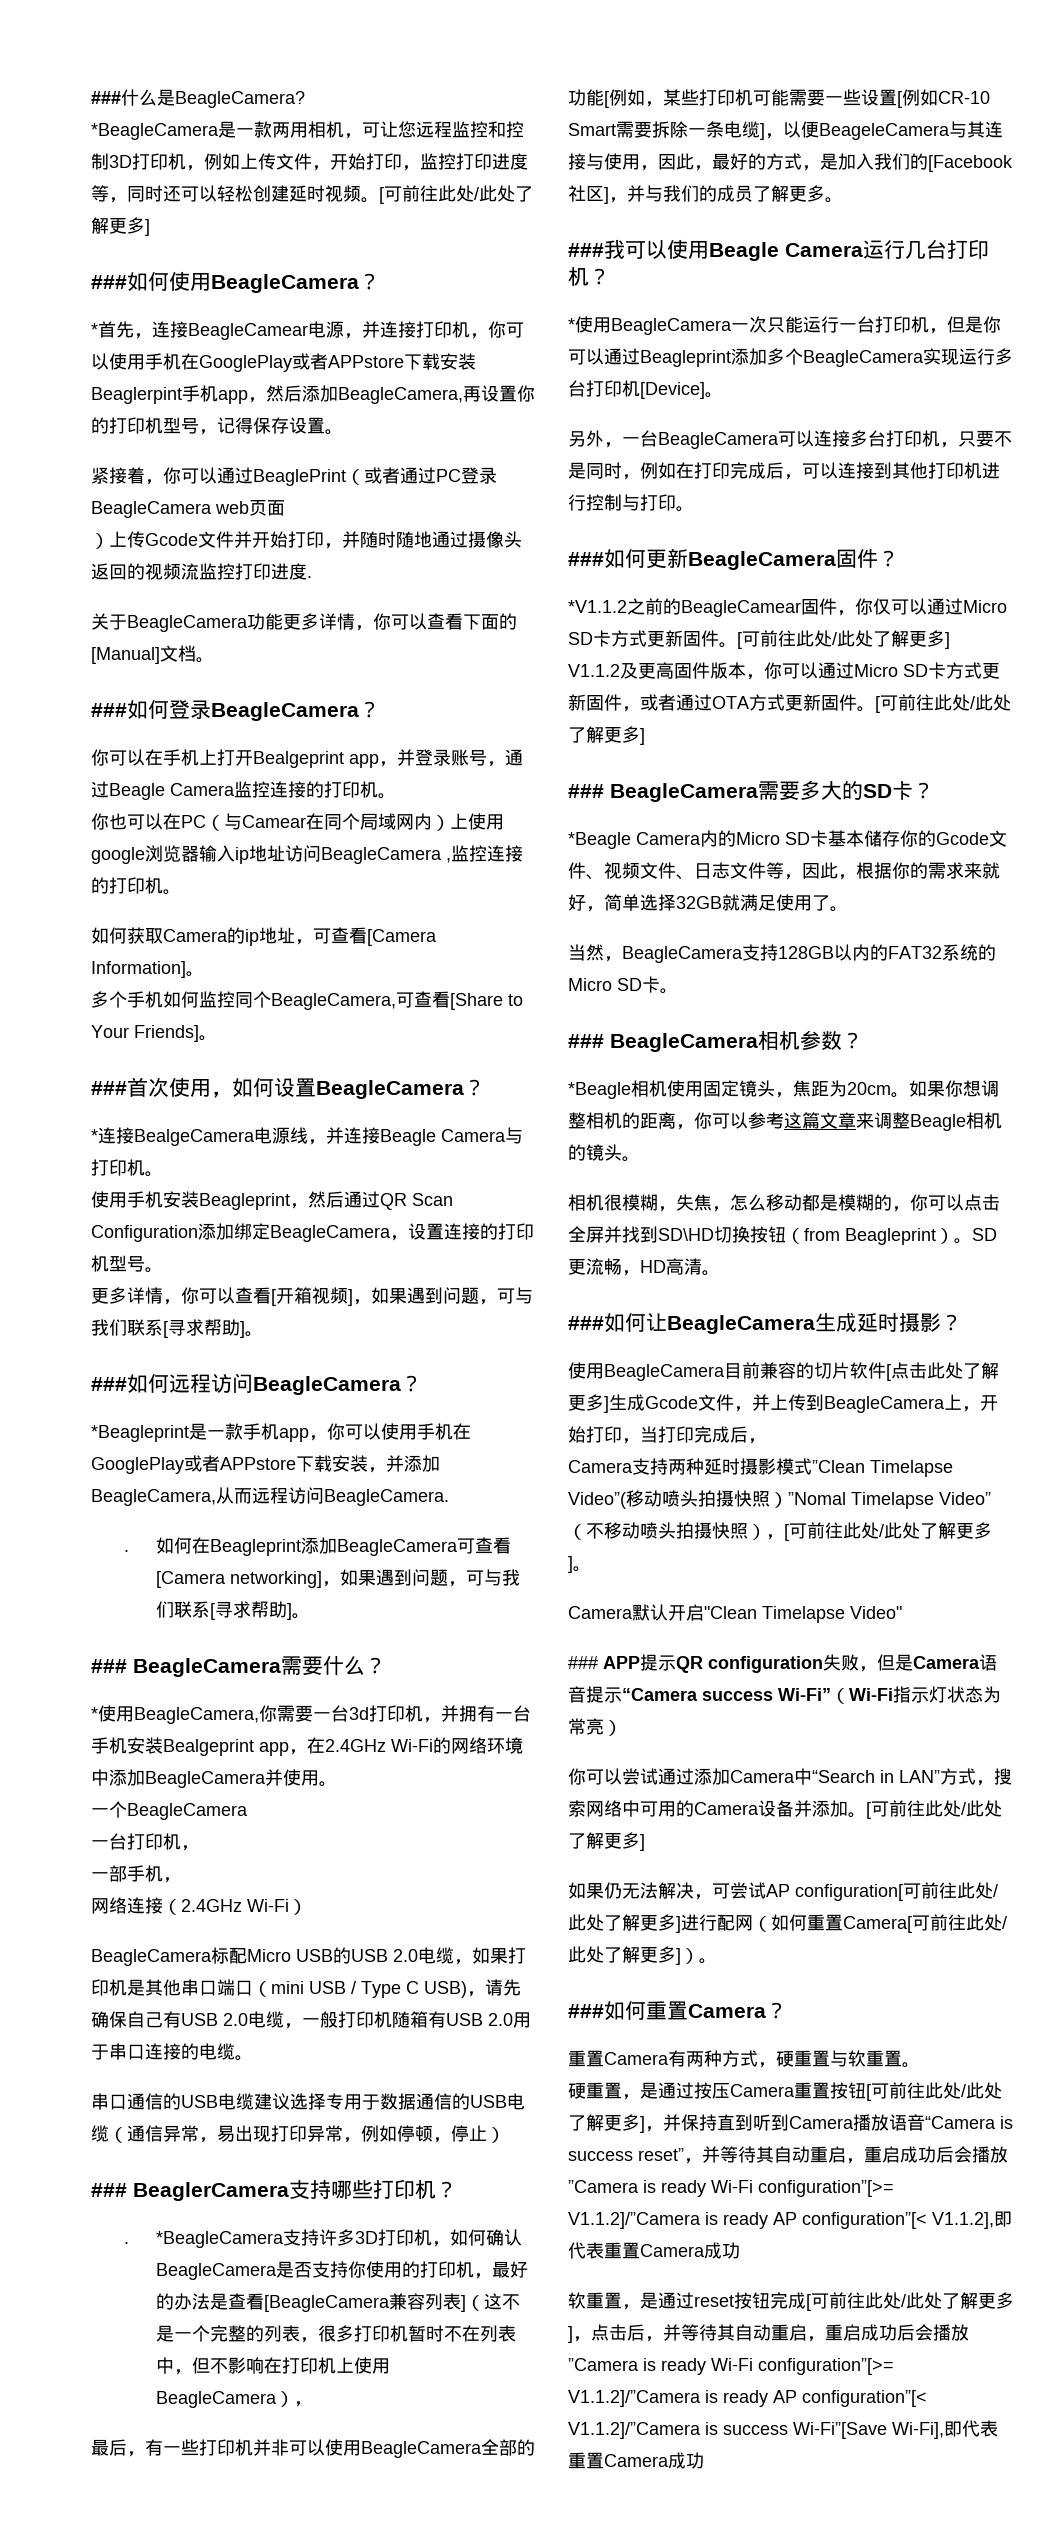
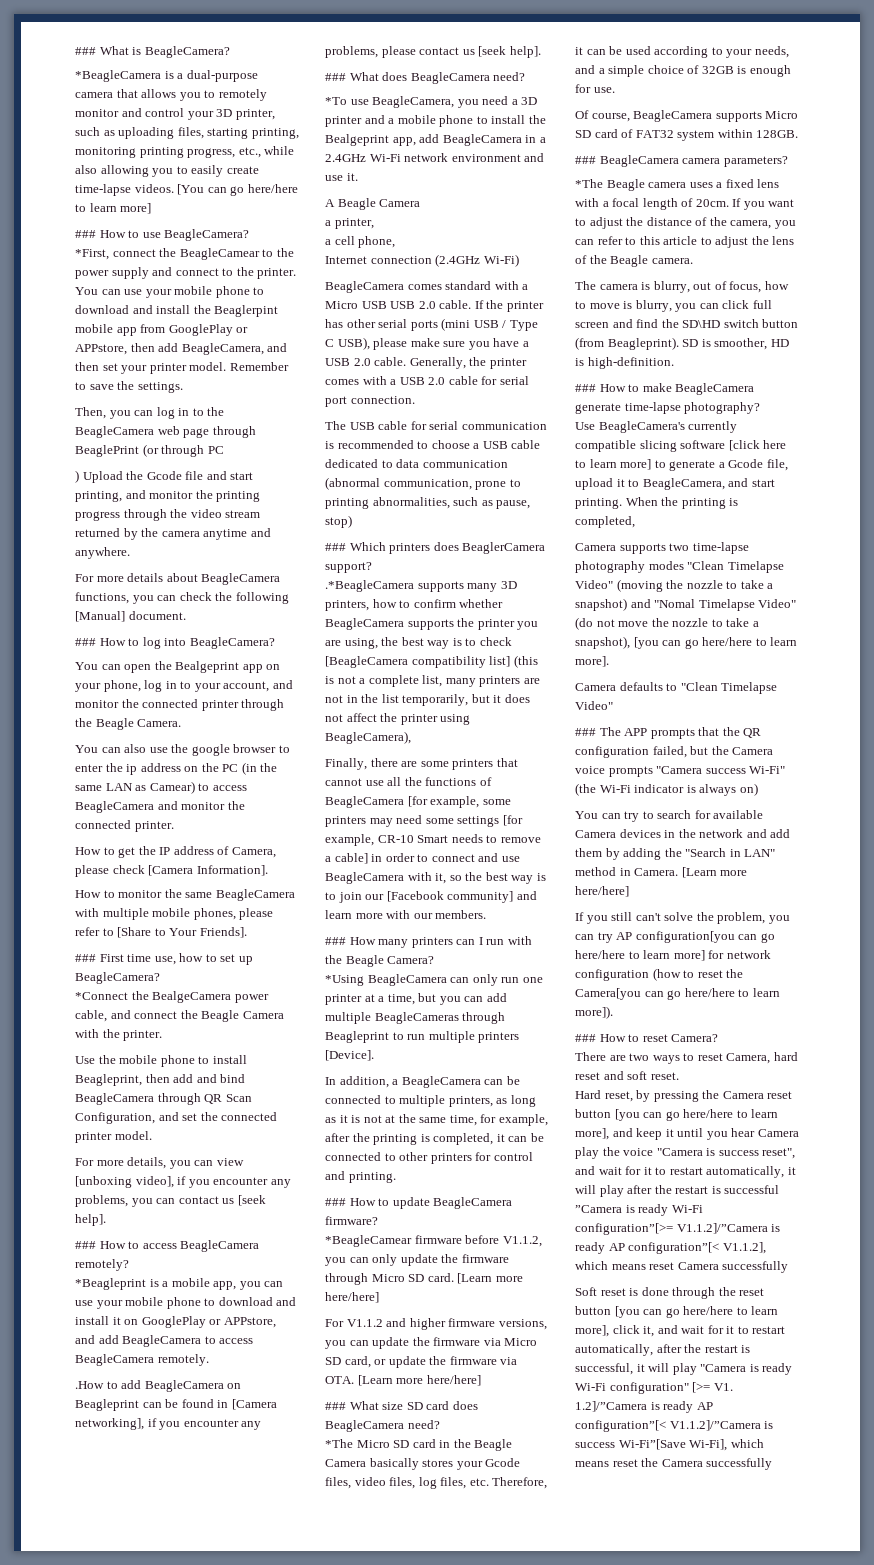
[91,89,175,106] ###什么是 -> [75,46,142,55] ### What is
[218,121,524,139] [91,153,528,171] [91,185,533,204] [91,217,150,236] [91,271,380,293] [91,321,524,340] [91,353,476,372] [91,385,535,404] [91,417,343,435] [91,467,497,486] [91,500,285,518] [91,531,522,549] [91,563,312,580] [91,613,517,632] [91,645,214,664] [91,700,380,721] [91,749,523,768] [91,781,396,800] [91,813,504,831] [91,845,523,864] [91,877,181,895] [91,927,437,946] [91,961,204,978] [91,991,450,1010] 是一款两用相机，可让您远程监控和控制3D打印机，例如上传文件，开始打印，监控打印进度等，同时还可以轻松创建延时视频。[可前往此处/此处了解更多] // ###如何使用BeagleCamera？ // *首先，连接BeagleCamear电源，并连接打印机，你可以使用手机在GooglePlay或者APPstore下载安装Beaglerpint手机app，然后添加BeagleCamera,再设置你的打印机型号，记得保存设置。 // 紧接着，你可以通过BeaglePrint（或者通过PC登录BeagleCamera web页面 // ）上传Gcode文件并开始打印，并随时随地通过摄像头返回的视频流监控打印进度. // 关于BeagleCamera功能更多详情，你可以查看下面的[Manual]文档。 // ###如何登录BeagleCamera？ // 你可以在手机上打开Bealgeprint app，并登录账号，通过Beagle Camera监控连接的打印机。 // 你也可以在PC（与Camear在同个局域网内）上使用google浏览器输入ip地址访问BeagleCamera ,监控连接的打印机。 // 如何获取Camera的ip地址，可查看[Camera Information]。 // 多个手机如何监控同个BeagleCamera,可查看 -> [164,70,258,82] [75,89,267,101] [75,108,275,120] [75,127,299,139] [75,146,295,158] [75,165,259,177] [75,184,298,196] [75,203,152,214] [75,229,250,241] [75,248,294,260] [75,267,297,279] [75,286,265,298] [75,305,279,317] [75,324,249,336] [75,343,288,355] [75,362,289,374] [75,381,183,393] [75,407,225,419] [75,426,256,438] [75,444,224,457] [75,470,254,483] [75,490,261,502] [75,509,261,521] [75,528,271,540] [75,547,130,559] [75,573,281,585] [75,592,289,604] [75,611,186,622] [75,637,275,649] [75,661,281,673] [75,680,293,692] [75,699,285,711] [75,718,182,730] [75,744,290,756] [75,762,278,775] [75,781,247,794] [75,801,245,813] [75,820,174,832] [75,846,276,858] [75,865,268,877] [75,889,295,901] [75,908,274,920] [75,927,114,936] is a dual-purpose camera that allows you to remotely monitor and control your 3D printer, such as uploading files, starting printing, monitoring printing progress, etc., while also allowing you to easily create time-lapse videos. [You can go here/here to learn more] // ### How to use BeagleCamera? // *First, connect the BeagleCamear to the power supply and connect to the printer. You can use your mobile phone to download and install the Beaglerpint mobile app from GooglePlay or APPstore, then add BeagleCamera, and then set your printer model. Remember to save the settings. // Then, you can log in to the BeagleCamera web page through BeaglePrint (or through PC // ) Upload the Gcode file and start printing, and monitor the printing progress through the video stream returned by the camera anytime and anywhere. // For more details about BeagleCamera functions, you can check the following [Manual] document. // ### How to log into BeagleCamera? // You can open the Bealgeprint app on your phone, log in to your account, and monitor the connected printer through the Beagle Camera. // You can also use the google browser to enter the ip address on the PC (in the same LAN as Camear) to access BeagleCamera and monitor the connected printer. // How to get the IP address of Camera, please check [Camera Information]. // How to monitor the same BeagleCamera with multiple mobile phones, please refer to
[134,1025,217,1042] [91,1077,485,1099] [91,1127,523,1146] [91,1159,163,1177] [91,1191,453,1210] [91,1223,534,1242] [91,1255,163,1273] [91,1287,533,1306] [91,1319,263,1338] [91,1373,422,1395] [91,1423,471,1442] [91,1455,440,1474] [91,1487,449,1506] [123,1537,512,1556] [156,1569,521,1588] [156,1601,311,1620] [91,1656,386,1677] [91,1705,531,1724] [91,1737,523,1756] [91,1769,337,1788] [91,1801,248,1820] [91,1833,199,1851] [91,1865,181,1883] [91,1897,307,1915] [91,1947,247,1966] Friends]。 // ###首次使用，如何设置BeagleCamera？ // *连接BealgeCamera电源线，并连接Beagle Camera与打印机。 // 使用手机安装Beagleprint，然后通过QR Scan Configuration添加绑定BeagleCamera，设置连接的打印机型号。 // 更多详情，你可以查看[开箱视频]，如果遇到问题，可与我们联系[寻求帮助]。 // ###如何远程访问BeagleCamera？ // *Beagleprint是一款手机app，你可以使用手机在GooglePlay或者APPstore下载安装，并添加BeagleCamera,从而远程访问BeagleCamera. // .如何在Beagleprint添加BeagleCamera可查看[Camera networking]，如果遇到问题，可与我们联系[寻求帮助]。 // ### BeagleCamera需要什么？ // *使用BeagleCamera,你需要一台3d打印机，并拥有一台手机安装Bealgeprint app，在2.4GHz Wi-Fi的网络环境中添加BeagleCamera并使用。 // 一个BeagleCamera // 一台打印机， // 一部手机， // 网络连接（2.4GHz Wi-Fi） // BeagleCamera标配 -> [199,927,247,938] [75,953,253,965] [75,972,160,984] [75,991,269,1003] [75,1010,284,1022] [75,1029,163,1041] [75,1055,247,1067] [75,1074,246,1086] [75,1093,252,1105] [75,1112,278,1124] [75,1131,152,1143] [75,1157,244,1169] [75,1176,291,1188] [75,1195,266,1207] [75,1214,106,1226] [75,1240,260,1252] [75,1259,129,1271] [75,1278,284,1290] [75,1297,297,1309] [75,1316,276,1328] [75,1335,254,1347] [75,1354,209,1366] [75,1380,242,1392] [75,1399,277,1411] [75,1418,262,1430] [325,46,541,58] [325,72,526,84] [325,96,538,108] [325,115,546,127] [325,134,546,146] [325,153,545,162] [325,173,358,181] [325,198,421,210] [325,218,374,229] [325,236,396,248] [325,254,519,267] [325,281,529,293] Friends]. // ### First time use, how to set up BeagleCamera? // *Connect the BealgeCamera power cable, and connect the Beagle Camera with the printer. // Use the mobile phone to install Beagleprint, then add and bind BeagleCamera through QR Scan Configuration, and set the connected printer model. // For more details, you can view [unboxing video], if you encounter any problems, you can contact us [seek help]. // ### How to access BeagleCamera remotely? // *Beagleprint is a mobile app, you can use your mobile phone to download and install it on GooglePlay or APPstore, and add BeagleCamera to access BeagleCamera remotely. // .How to add BeagleCamera on Beagleprint can be found in [Camera networking], if you encounter any problems, please contact us [seek help]. // ### What does BeagleCamera need? // *To use BeagleCamera, you need a 3D printer and a mobile phone to install the Bealgeprint app, add BeagleCamera in a 2.4GHz Wi-Fi network environment and use it. // A Beagle Camera // a printer, // a cell phone, // Internet connection (2.4GHz Wi-Fi) // BeagleCamera comes standard with a
[333,1947,526,1965] [91,1979,521,1998] [91,2011,531,2029] [91,2043,253,2061] [91,2093,525,2110] [91,2125,505,2143] [91,2179,457,2201] [123,2229,523,2248] [156,2261,529,2280] [156,2293,521,2312] [156,2325,517,2343] [156,2357,391,2375] [156,2391,313,2408] [91,2439,535,2458] [568,89,990,108] [568,121,1003,140] [568,153,1013,172] [568,185,843,204] [568,239,989,261] [568,267,610,286] [568,316,1001,335] [568,348,1013,367] [568,380,723,399] [568,430,1012,449] [568,462,1000,480] [568,494,694,512] [568,548,899,570] [568,598,1007,617] [568,630,950,649] [568,662,1000,680] [568,694,1011,713] [568,726,645,745] [568,780,934,802] [568,830,1007,849] [568,862,1000,880] [568,894,848,912] [568,944,996,963] [568,976,678,994] [568,1030,863,1052] [568,1080,999,1099] [568,1112,1002,1131] [568,1144,640,1162] [568,1194,1000,1212] [568,1226,997,1245] [568,1258,720,1276] [568,1313,962,1334] [568,1362,999,1381] [568,1394,998,1413] [568,1426,766,1444] [568,1458,953,1477] [568,1490,991,1509] [568,1522,992,1541] [568,1556,591,1573] [568,1604,704,1621] 的USB 2.0电缆，如果打印机是其他串口端口（mini USB / Type C USB)，请先确保自己有USB 2.0电缆，一般打印机随箱有USB 2.0用于串口连接的电缆。 // 串口通信的USB电缆建议选择专用于数据通信的USB电缆（通信异常，易出现打印异常，例如停顿，停止） // ### BeaglerCamera支持哪些打印机？ // . *BeagleCamera支持许多3D打印机，如何确认BeagleCamera是否支持你使用的打印机，最好的办法是查看[BeagleCamera兼容列表]（这不是一个完整的列表，很多打印机暂时不在列表中，但不影响在打印机上使用BeagleCamera）， // 最后，有一些打印机并非可以使用BeagleCamera全部的功能[例如，某些打印机可能需要一些设置[例如CR-10 Smart需要拆除一条电缆]，以便BeageleCamera与其连接与使用，因此，最好的方式，是加入我们的[Facebook社区]，并与我们的成员了解更多。 // ###我可以使用Beagle Camera运行几台打印机？ // *使用BeagleCamera一次只能运行一台打印机，但是你可以通过Beagleprint添加多个BeagleCamera实现运行多台打印机[Device]。 // 另外，一台BeagleCamera可以连接多台打印机，只要不是同时，例如在打印完成后，可以连接到其他打印机进行控制与打印。 // ###如何更新BeagleCamera固件？ // *V1.1.2之前的BeagleCamear固件，你仅可以通过Micro SD卡方式更新固件。[可前往此处/此处了解更多] // V1.1.2及更高固件版本，你可以通过Micro SD卡方式更新固件，或者通过OTA方式更新固件。[可前往此处/此处了解更多] // ### BeagleCamera需要多大的SD卡？ // *Beagle Camera内的Micro SD卡基本储存你的Gcode文件、视频文件、日志文件等，因此，根据你的需求来就好，简单选择32GB就满足使用了。 // 当然，BeagleCamera支持128GB以内的FAT32系统的Micro SD卡。 // ### BeagleCamera相机参数？ // *Beagle相机使用固定镜头，焦距为20cm。如果你想调整相机的距离，你可以参考这篇文章来调整Beagle相机的镜头。 // 相机很模糊，失焦，怎么移动都是模糊的，你可以点击全屏并找到SD\HD切换按钮（from Beagleprint）。SD更流畅，HD高清。 // ###如何让BeagleCamera生成延时摄影？ // 使用BeagleCamera目前兼容的切片软件[点击此处了解更多]生成Gcode文件，并上传到BeagleCamera上，开始打印，当打印完成后， // Camera支持两种延时摄影模式”Clean Timelapse Video”(移动喷头拍摄快照）”Nomal Timelapse Video”（不移动喷头拍摄快照），[可前往此处/此处了解更多]。 // Camera默认开启 -> [390,300,544,312] [325,318,538,331] [325,337,529,350] [325,357,527,369] [325,376,529,385] [325,396,415,407] [325,421,547,430] [325,440,541,449] [325,459,508,468] [325,477,521,490] [325,497,531,509] [325,515,352,528] [325,542,546,554] [325,562,372,573] [325,580,517,592] [325,599,504,611] [325,618,539,630] [325,637,512,649] [325,655,538,668] [325,675,540,687] [325,694,530,706] [325,713,471,725] [325,731,411,744] [325,758,518,770] [325,777,492,786] [325,796,511,808] [325,815,523,827] [325,834,541,846] [325,853,520,864] [325,872,546,884] [325,891,537,903] [325,910,487,919] [325,936,532,948] [325,955,435,967] [325,974,543,986] [325,993,507,1005] [325,1012,506,1024] [325,1031,520,1043] [325,1050,374,1061] [325,1076,520,1088] [325,1095,536,1107] [325,1114,548,1126] [325,1133,544,1145] [325,1152,533,1164] [325,1171,396,1183] [325,1197,513,1209] [325,1216,378,1225] [325,1235,542,1247] [325,1254,509,1266] [325,1273,523,1285] [325,1292,379,1303] [325,1318,547,1330] [325,1337,538,1349] [325,1356,518,1368] [325,1375,481,1386] [325,1401,478,1410] [325,1420,440,1432] [325,1439,513,1451] [325,1458,521,1470] [325,1477,548,1489] [575,46,789,58] [575,65,791,77] [575,84,615,93] [575,110,799,122] [575,129,799,141] [575,155,788,167] [575,179,780,191] [575,198,795,210] [575,217,796,229] [575,236,795,248] [575,255,693,267] [575,281,789,293] [575,300,772,312] [575,319,799,328] [575,337,789,350] [575,357,674,369] [575,383,755,395] [575,402,761,414] [575,421,738,433] [575,440,787,452] [575,459,788,471] [575,478,775,490] [575,497,739,509] [575,516,635,528] [575,542,749,554] [575,561,784,573] [575,579,774,592] [575,598,797,611] [575,617,759,630] [575,636,798,649] [575,656,609,667] [575,682,678,691] USB 2.0 cable. If the printer has other serial ports (mini USB / Type C USB), please make sure you have a USB 2.0 cable. Generally, the printer comes with a USB 2.0 cable for serial port connection. // The USB cable for serial communication is recommended to choose a USB cable dedicated to data communication (abnormal communication, prone to printing abnormalities, such as pause, stop) // ### Which printers does BeaglerCamera support? // .*BeagleCamera supports many 3D printers, how to confirm whether BeagleCamera supports the printer you are using, the best way is to check [BeagleCamera compatibility list] (this is not a complete list, many printers are not in the list temporarily, but it does not affect the printer using BeagleCamera), // Finally, there are some printers that cannot use all the functions of BeagleCamera [for example, some printers may need some settings [for example, CR-10 Smart needs to remove a cable] in order to connect and use BeagleCamera with it, so the best way is to join our [Facebook community] and learn more with our members. // ### How many printers can I run with the Beagle Camera? // *Using BeagleCamera can only run one printer at a time, but you can add multiple BeagleCameras through Beagleprint to run multiple printers [Device]. // In addition, a BeagleCamera can be connected to multiple printers, as long as it is not at the same time, for example, after the printing is completed, it can be connected to other printers for control and printing. // ### How to update BeagleCamera firmware? // *BeagleCamear firmware before V1.1.2, you can only update the firmware through Micro SD card. [Learn more here/here] // For V1.1.2 and higher firmware versions, you can update the firmware via Micro SD card, or update the firmware via OTA. [Learn more here/here] // ### What size SD card does BeagleCamera need? // *The Micro SD card in the Beagle Camera basically stores your Gcode files, video files, log files, etc. Therefore, it can be used according to your needs, and a simple choice of 32GB is enough for use. // Of course, BeagleCamera supports Micro SD card of FAT32 system within 128GB. // ### BeagleCamera camera parameters? // *The Beagle camera uses a fixed lens with a focal length of 20cm. If you want to adjust the distance of the camera, you can refer to this article to adjust the lens of the Beagle camera. // The camera is blurry, out of focus, how to move is blurry, you can click full screen and find the SD\HD switch button (from Beagleprint). SD is smoother, HD is high-definition. // ### How to make BeagleCamera generate time-lapse photography? // Use BeagleCamera's currently compatible slicing software [click here to learn more] to generate a Gcode file, upload it to BeagleCamera, and start printing. When the printing is completed, // Camera supports two time-lapse photography modes "Clean Timelapse Video" (moving the nozzle to take a snapshot) and "Nomal Timelapse Video" (do not move the nozzle to take a snapshot), [you can go here/here to learn more]. // Camera defaults to
[603,1654,997,1673] [568,1686,1001,1704] [568,1718,622,1736] [568,1768,1012,1786] [568,1800,1002,1819] [568,1832,645,1851] [568,1882,998,1901] [568,1914,1007,1933] [568,1946,717,1965] [568,2001,787,2020] [568,2050,920,2068] [568,2082,1002,2101] [568,2114,1013,2133] [568,2146,1008,2164] APP提示QR configuration失败，但是Camera语音提示“Camera success Wi-Fi”（Wi-Fi指示灯状态为常亮） // 你可以尝试通过添加Camera中“Search in LAN”方式，搜索网络中可用的Camera设备并添加。[可前往此处/此处了解更多] // 如果仍无法解决，可尝试AP configuration[可前往此处/此处了解更多]进行配网（如何重置Camera[可前往此处/此处了解更多]）。 // ###如何重置Camera？ // 重置Camera有两种方式，硬重置与软重置。 // 硬重置，是通过按压Camera重置按钮[可前往此处/此处了解更多]，并保持直到听到Camera播放语音“Camera is success reset”，并等待其自动重启，重启成功后会播放 -> [599,727,762,739] [575,746,774,758] [575,766,786,777] [575,783,758,796] [575,810,764,822] [575,829,791,838] [575,848,776,860] [575,867,748,878] [575,886,629,897] [575,912,790,924] [575,931,775,943] [575,950,771,961] [575,968,744,981] [575,988,780,1000] [575,1006,613,1019] [575,1034,719,1042] [575,1052,798,1064] [575,1071,679,1080] [575,1090,793,1102] [575,1109,779,1121] [575,1128,799,1140] [575,1147,796,1159] [575,1166,796,1178] [575,1185,780,1197] The APP prompts that the QR configuration failed, but the Camera voice prompts "Camera success Wi-Fi" (the Wi-Fi indicator is always on) // You can try to search for available Camera devices in the network and add them by adding the "Search in LAN" method in Camera. [Learn more here/here] // If you still can't solve the problem, you can try AP configuration[you can go here/here to learn more] for network configuration (how to reset the Camera[you can go here/here to learn more]). // ### How to reset Camera? // There are two ways to reset Camera, hard reset and soft reset. // Hard reset, by pressing the Camera reset button [you can go here/here to learn more], and keep it until you hear Camera play the voice "Camera is success reset", and wait for it to restart automatically, it will play after the restart is successful
[994,2211,1012,2227] [568,2242,740,2259] [568,2292,1014,2311] [568,2324,969,2343] [568,2358,894,2375] [568,2390,701,2407] 即代表重置Camera成功 // 软重置，是通过reset按钮完成[可前往此处/此处了解更多]，点击后，并等待其自动重启，重启成功后会播放”Camera is ready Wi-Fi configuration”[>= V1.1.2]/”Camera -> [575,1261,789,1273] [575,1287,765,1299] [575,1306,779,1318] [575,1325,786,1337] [575,1344,751,1356] [575,1363,793,1375] [575,1382,733,1394] [575,1401,647,1412] which means reset Camera successfully // Soft reset is done through the reset button [you can go here/here to learn more], click it, and wait for it to restart automatically, after the restart is successful, it will play "Camera is ready Wi-Fi configuration" [>= V1. 1.2]/”Camera
[944,2420,998,2437] [568,2452,704,2469] 即代表重置Camera成功 -> [730,1439,764,1448] [575,1458,773,1470] which means reset the Camera successfully

